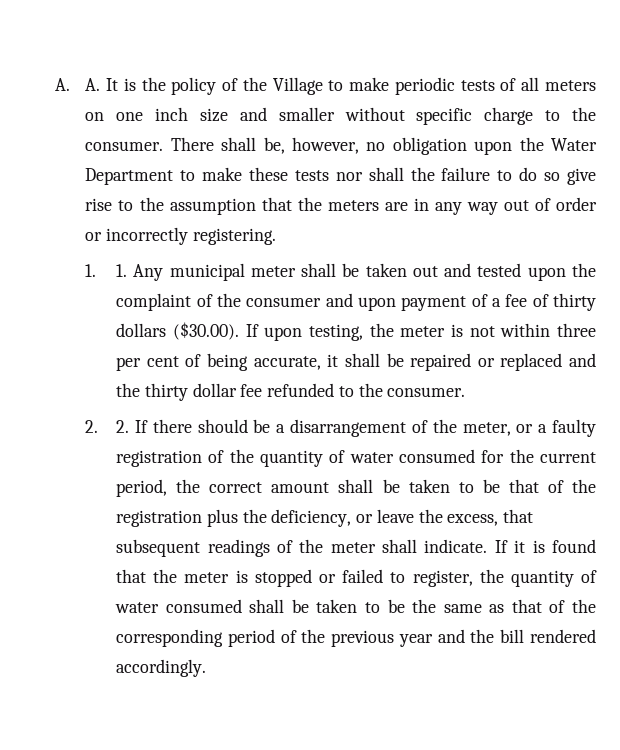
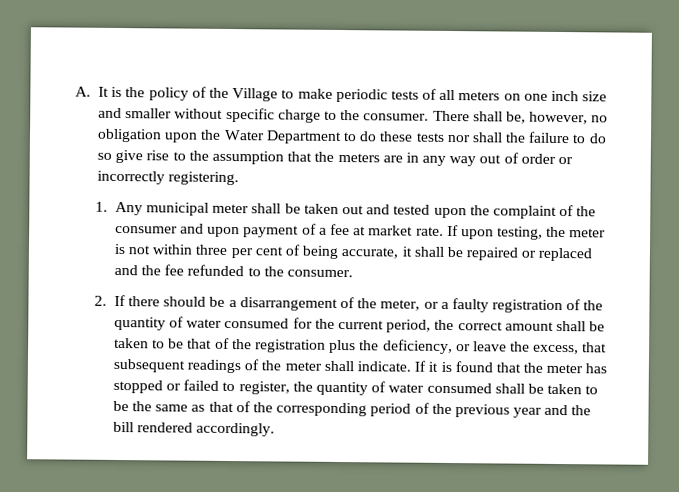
[54,78,101,91] A. A. -> [75,86,92,97] A.
[202,167,243,181] make -> [359,131,378,142] do
[116,264,128,277] 1. -> (108, 206) none
[532,293,597,311] [116,322,239,340] of thirty dollars ($30.00). -> [353,225,444,236] at market rate.
[144,383,237,401] thirty dollar -> (162, 270) none
[116,420,130,433] 2. -> (107, 300) none
[235,570,248,583] is -> [585,363,608,374] has

